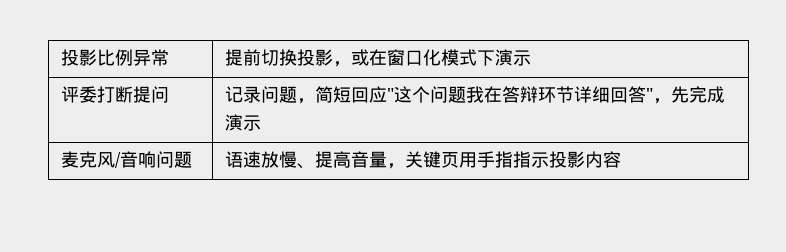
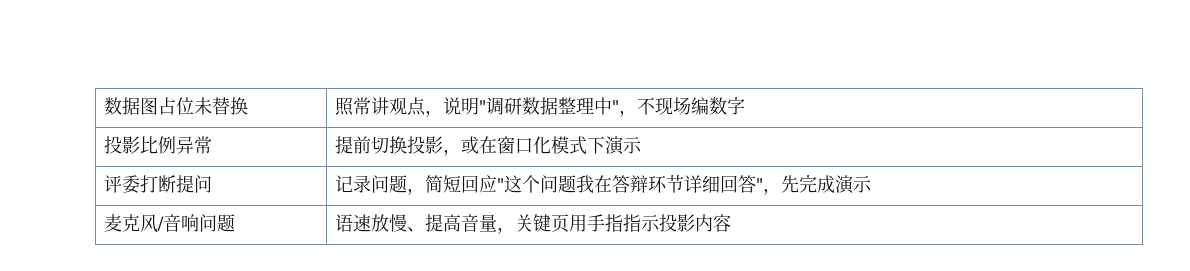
(60, 57) none -> [104,97,249,115] [335,96,746,117] 数据图占位未替换 | 照常讲观点，说明"调研数据整理中"，不现场编数字 //

